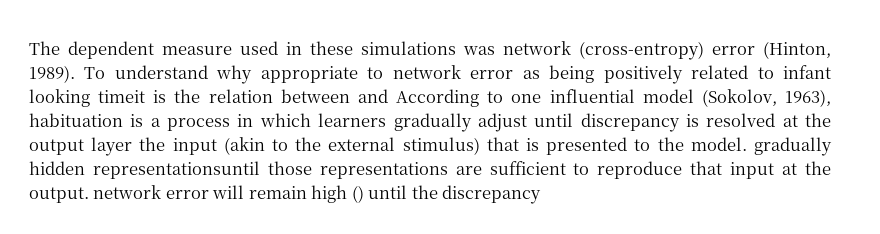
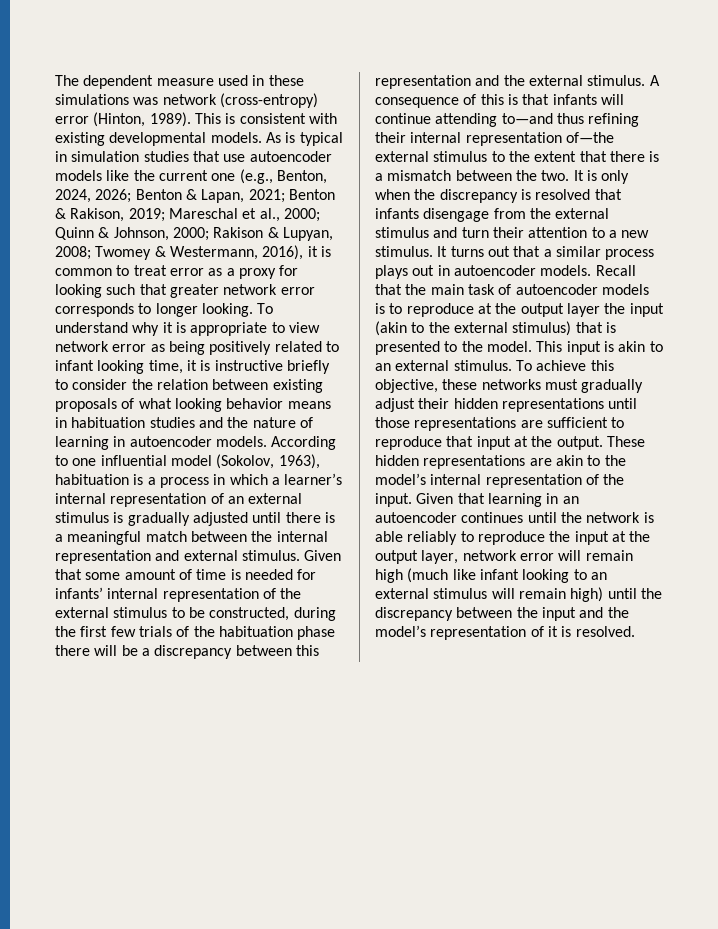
(75, 74) none -> [194,113,337,124] [55,132,343,146] [55,151,332,162] [55,169,327,184] [55,189,335,203] [55,208,320,222] [55,227,333,241] [55,245,331,260] [55,265,299,279] [55,284,315,298] [55,303,253,317] This is consistent with existing developmental models. As is typical in simulation studies that use autoencoder models like the current one (e.g., Benton, 2024, 2026; Benton & Lapan, 2021; Benton & Rakison, 2019; Mareschal et al., 2000; Quinn & Johnson, 2000; Rakison & Lupyan, 2008; Twomey & Westermann, 2016), it is common to treat error as a proxy for looking such that greater network error corresponds to longer looking.
(253, 74) none -> [162,322,186,333] it is
(384, 73) none -> [288,322,320,333] view
[98,89,388,103] timeit is the relation between and -> [148,360,330,374] [55,379,323,393] [55,398,331,412] [55,417,313,428] [55,436,267,450] time, it is instructive briefly to consider the relation between existing proposals of what looking behavior means in habituation studies and the nature of learning in autoencoder models.
[318,113,776,132] learners gradually adjust until discrepancy is resolved -> [271,473,343,485] [55,493,303,507] [55,512,335,526] [55,531,328,545] [55,550,342,564] [55,569,317,580] [55,587,302,602] [55,607,336,621] [55,626,336,640] [55,645,319,659] [375,75,660,89] [375,94,624,108] [375,113,640,127] [375,132,614,146] [375,151,660,162] [375,170,630,184] [375,189,622,203] [375,208,610,222] [375,227,650,238] [375,246,655,260] [375,265,636,279] [375,284,649,295] [375,303,474,317] a learner’s internal representation of an external stimulus is gradually adjusted until there is a meaningful match between the internal representation and external stimulus. Given that some amount of time is needed for infants’ internal representation of the external stimulus to be constructed, during the first few trials of the habituation phase there will be a discrepancy between this representation and the external stimulus. A consequence of this is that infants will continue attending to—and thus refining their internal representation of—the external stimulus to the extent that there is a mismatch between the two. It is only when the discrepancy is resolved that infants disengage from the external stimulus and turn their attention to a new stimulus. It turns out that a similar process plays out in autoencoder models. Recall that the main task of autoencoder models is to reproduce
[754,137,833,156] [29,161,260,179] gradually hidden representationsuntil -> [536,341,663,355] [375,360,614,371] [375,379,644,393] [375,398,638,412] This input is akin to an external stimulus. To achieve this objective, these networks must gradually adjust their hidden representations until
(89, 195) none -> [606,436,645,447] [375,455,626,469] [375,473,625,488] [375,493,579,507] [375,512,654,523] [375,531,651,545] [375,550,459,564] These hidden representations are akin to the model’s internal representation of the input. Given that learning in an autoencoder continues until the network is able reliably to reproduce the input at the output layer,
[351,185,542,204] () until the discrepancy -> [407,568,607,583] [375,587,662,602] [375,607,629,621] [375,625,635,640] (much like infant looking to an external stimulus will remain high) until the discrepancy between the input and the model’s representation of it is resolved.

